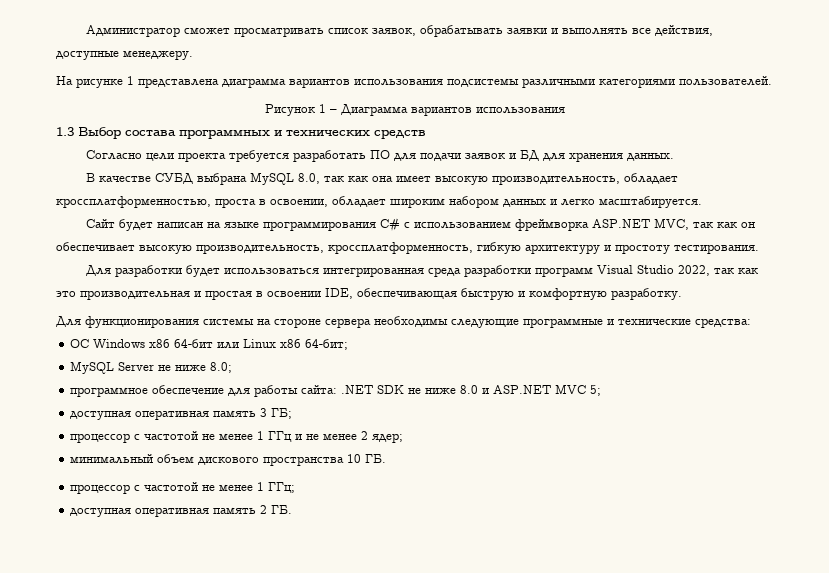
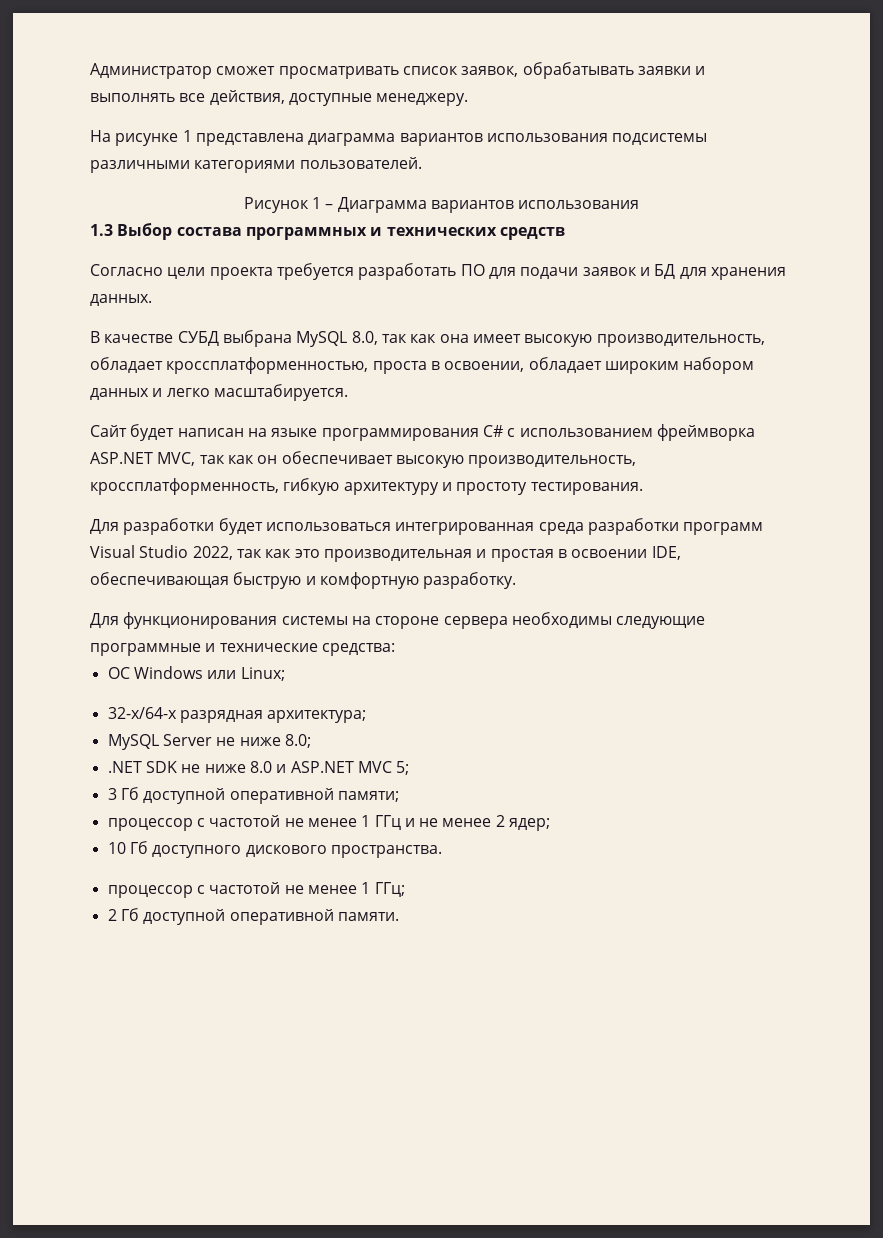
[149,339,349,350] x86 64-бит или Linux x86 64-бит; -> [207,667,285,681] [107,707,367,723] или Linux; // 32-х/64-х разрядная архитектура;
[70,385,338,397] программное обеспечение для работы сайта: -> (311, 741) none
[70,408,293,420] доступная оперативная память 3 ГБ; -> [107,787,399,804] 3 Гб доступной оперативной памяти;
[70,454,387,466] минимальный объем дискового пространства 10 ГБ. -> [107,841,442,858] 10 Гб доступного дискового пространства.
[70,505,293,517] доступная оперативная память 2 ГБ. -> [107,908,399,925] 2 Гб доступной оперативной памяти.

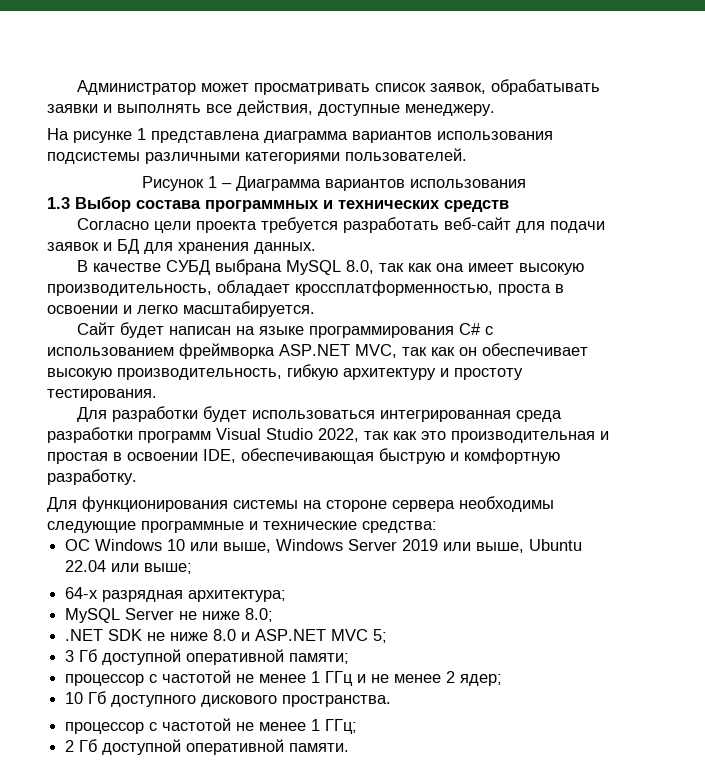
[216,66,276,75] сможет -> [200,83,249,92] может
[460,264,485,276] ПО -> [443,217,511,230] веб-сайт
[444,357,755,374] [90,388,149,400] освоении, обладает широким набором данных -> [47,305,118,314] освоении
[90,478,279,495] кроссплатформенность, -> (282, 374) none
[207,667,285,681] [107,707,177,719] или Linux; // 32-х/64-х -> [167,539,583,553] [65,560,193,574] [65,587,99,599] 10 или выше, Windows Server 2019 или выше, Ubuntu 22.04 или выше; // 64-х

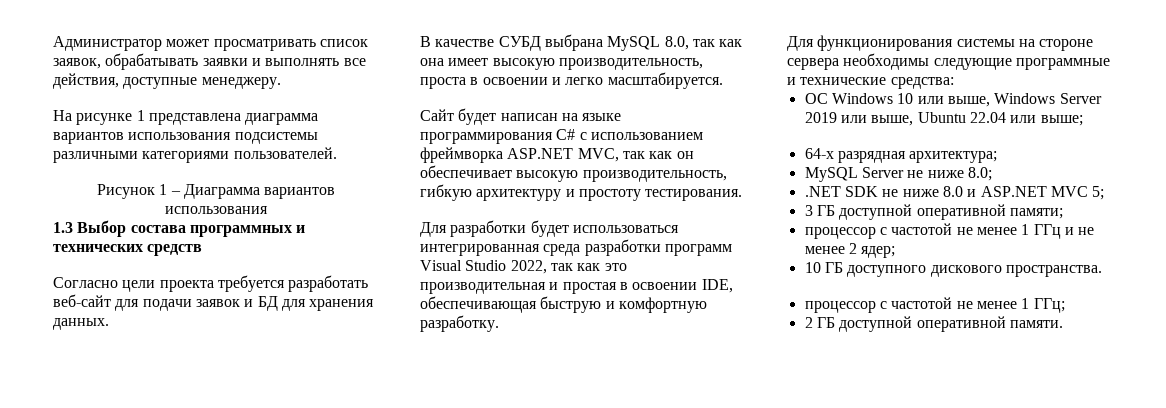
[217,280,493,296] обладает кроссплатформенностью, -> (703, 64) none
[79,649,98,662] Гб -> [816,205,835,216] ГБ
[88,691,107,704] Гб -> [824,262,843,273] ГБ
[79,739,98,752] Гб -> [816,317,835,328] ГБ

